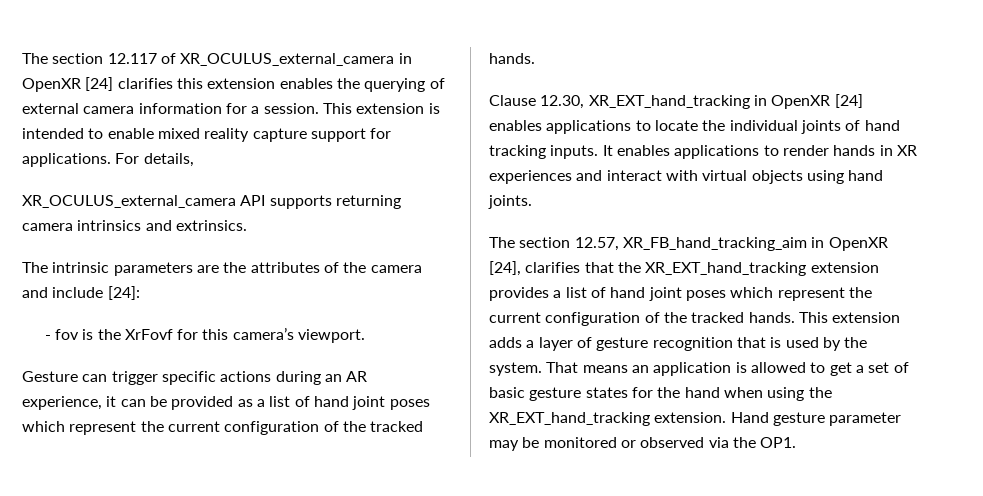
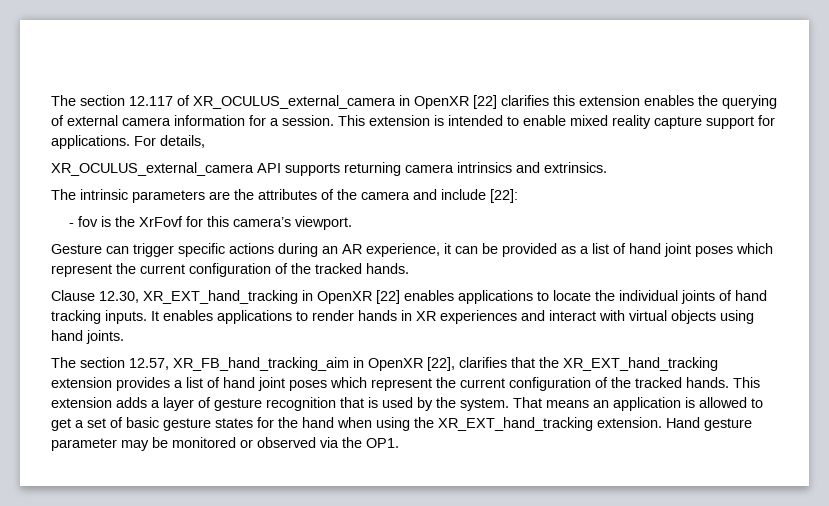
[85,77,114,91] [24] -> [473,95,497,109] [22]
[107,286,140,300] [24]: -> [490,189,518,203] [22]:
[834,94,863,108] [24] -> [376,290,400,304] [22]
[489,261,521,276] [24], -> [427,357,455,371] [22],

